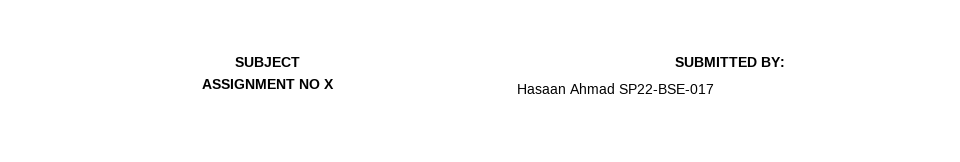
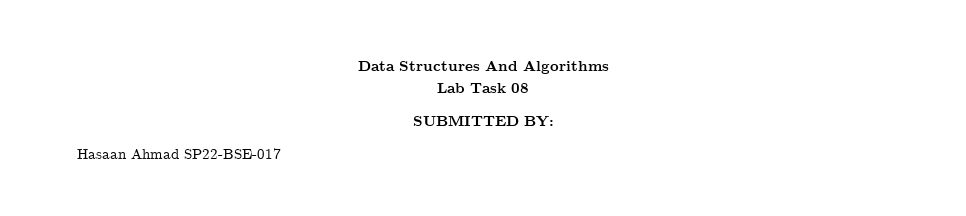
[234,57,300,67] [201,79,334,89] SUBJECT // ASSIGNMENT NO X -> [357,60,609,74] [437,83,529,93] Data Structures And Algorithms // Lab Task 08

